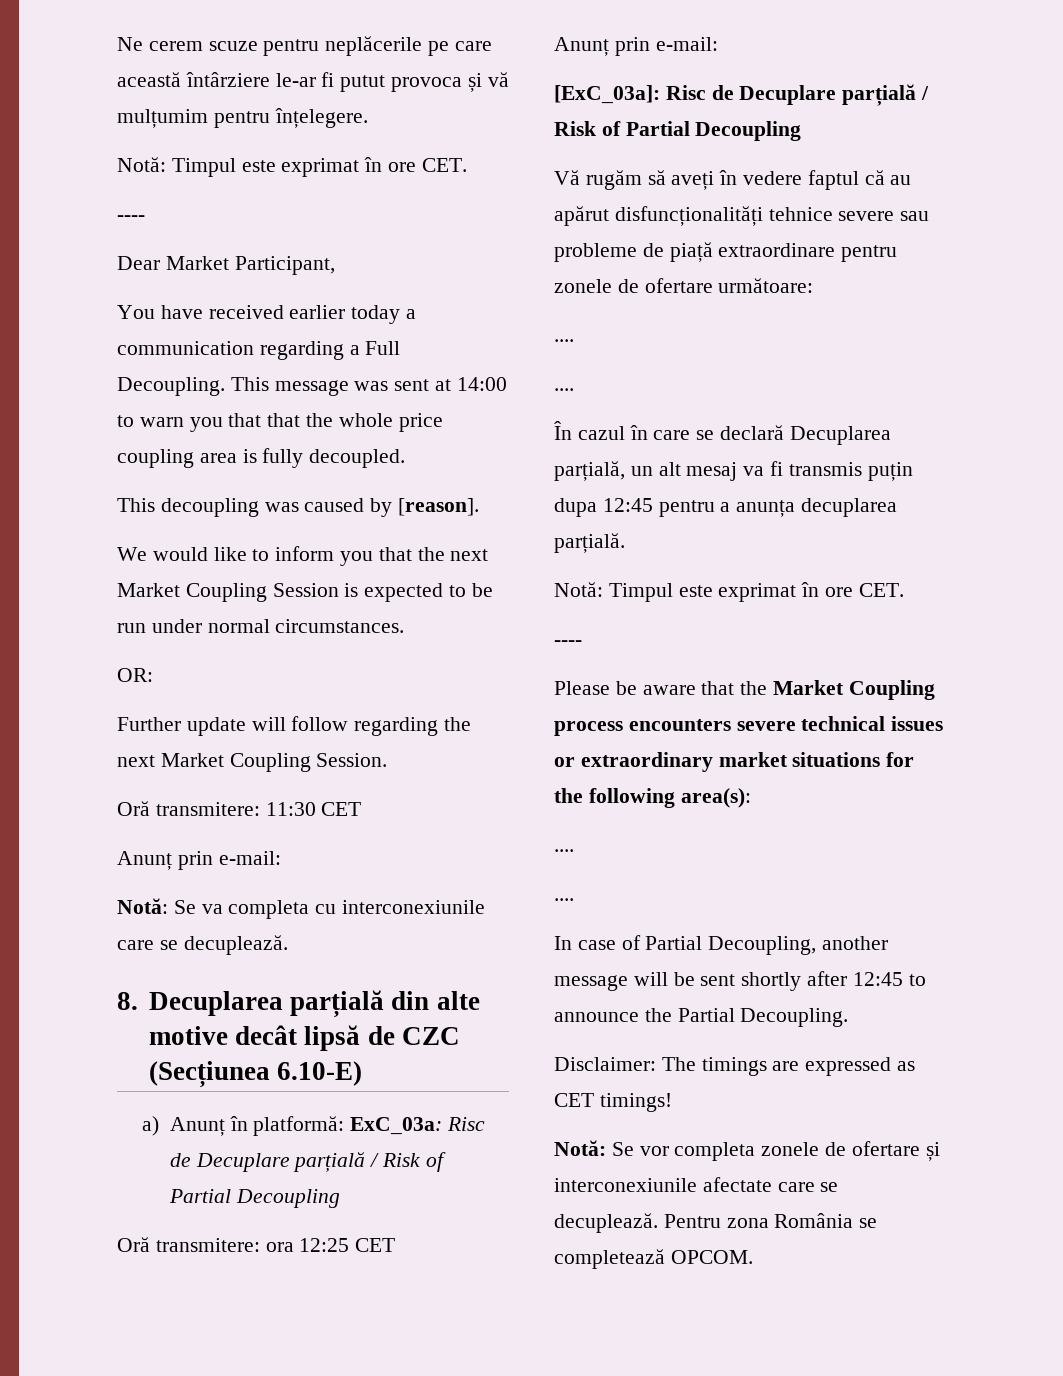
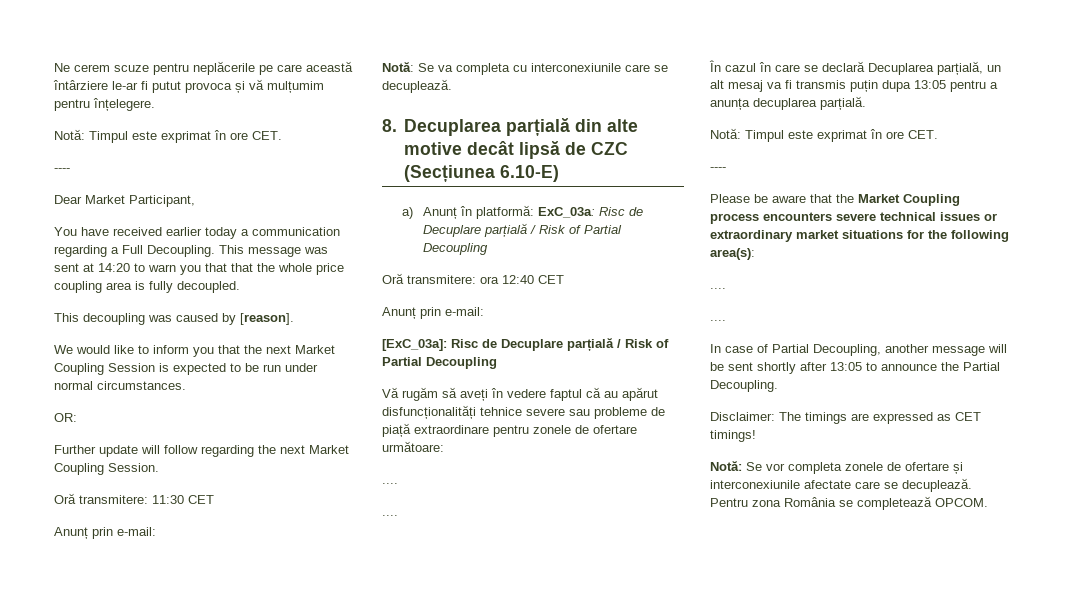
[456,377,507,391] 14:00 -> [98,263,130,272] 14:20
[299,1238,350,1252] 12:25 -> [502,275,534,284] 12:40
[602,498,653,512] 12:45 -> [914,80,946,89] 13:05
[852,972,903,986] 12:45 -> [830,362,862,371] 13:05

